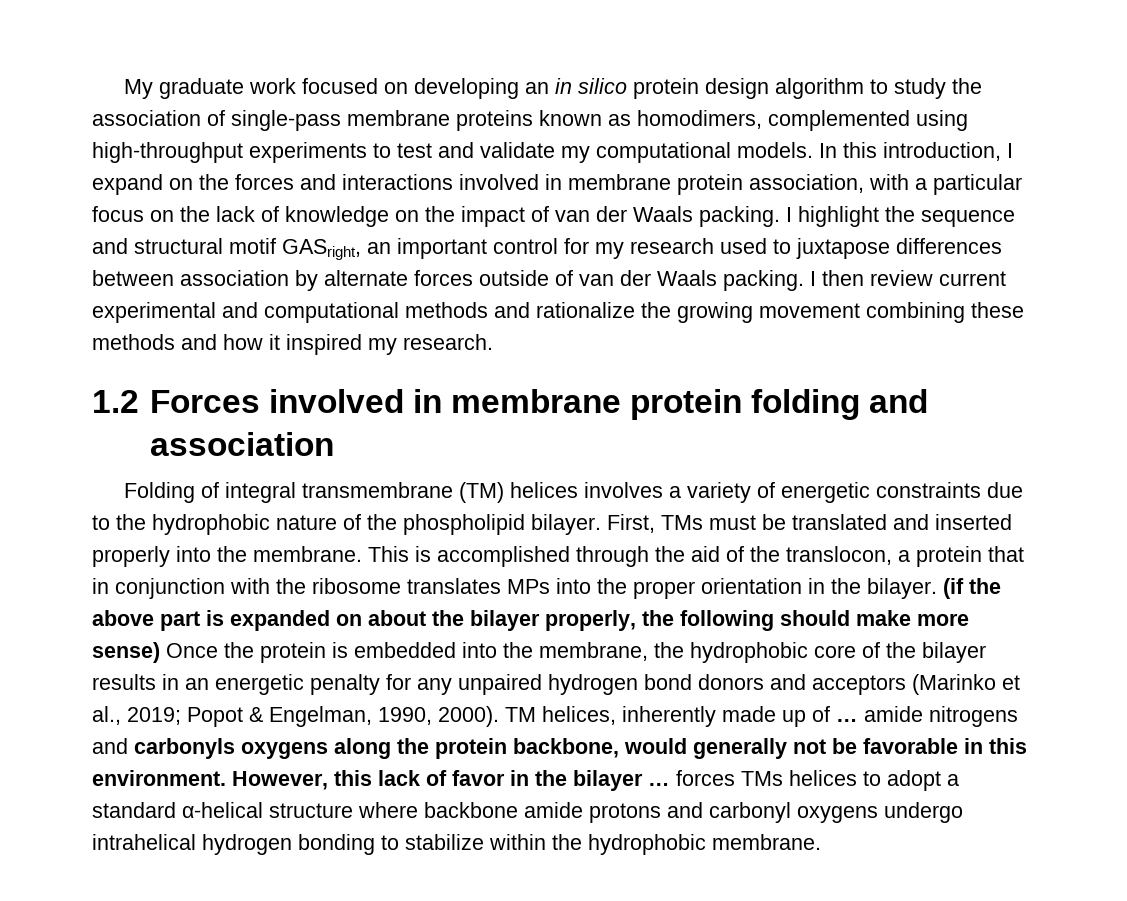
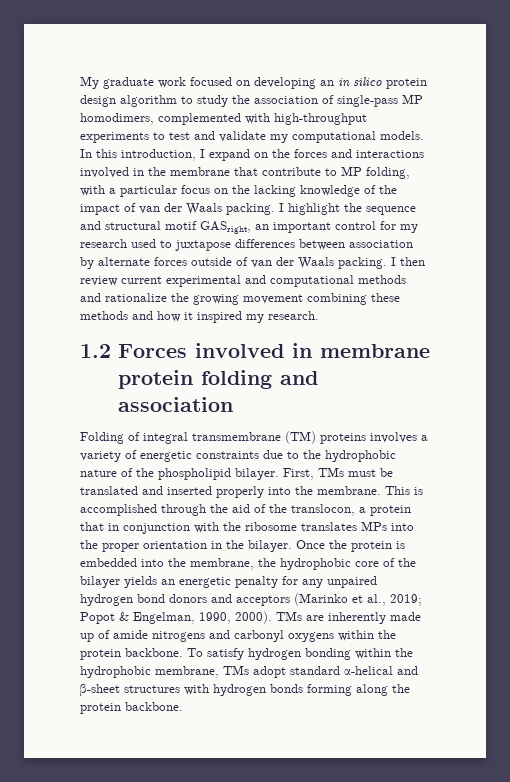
[347,110,631,131] membrane proteins known as -> [402,94,423,104] MP
[916,110,968,131] using -> [245,113,270,124] with
[568,174,864,195] membrane protein association, -> [148,166,410,179] the membrane that contribute to MP folding,
[216,206,419,227] lack of knowledge on -> [254,185,376,197] lacking knowledge of
[509,482,578,498] helices -> [320,433,366,444] proteins
[943,578,1001,599] [92,610,969,631] [92,642,160,663] (if the above part is expanded on about the bilayer properly, the following should make more sense) -> (292, 546) none
[92,674,179,690] results in -> [124,576,157,588] yields
[505,706,616,725] TM helices, -> [276,611,324,621] TMs are
[836,719,858,722] … -> (110, 634) none
[134,738,1027,759] [92,770,959,791] [92,802,963,823] [92,834,821,855] carbonyls oxygens along the protein backbone, would generally not be favorable in this environment. However, this lack of favor in the bilayer … forces TMs helices to adopt a standard α-helical structure where backbone amide protons and carbonyl oxygens undergo intrahelical hydrogen bonding to stabilize within the hydrophobic membrane. -> [234,630,396,642] [80,648,413,660] [80,665,418,678] [80,684,410,697] [80,702,183,714] carbonyl oxygens within the protein backbone. To satisfy hydrogen bonding within the hydrophobic membrane, TMs adopt standard α-helical and β-sheet structures with hydrogen bonds forming along the protein backbone.

